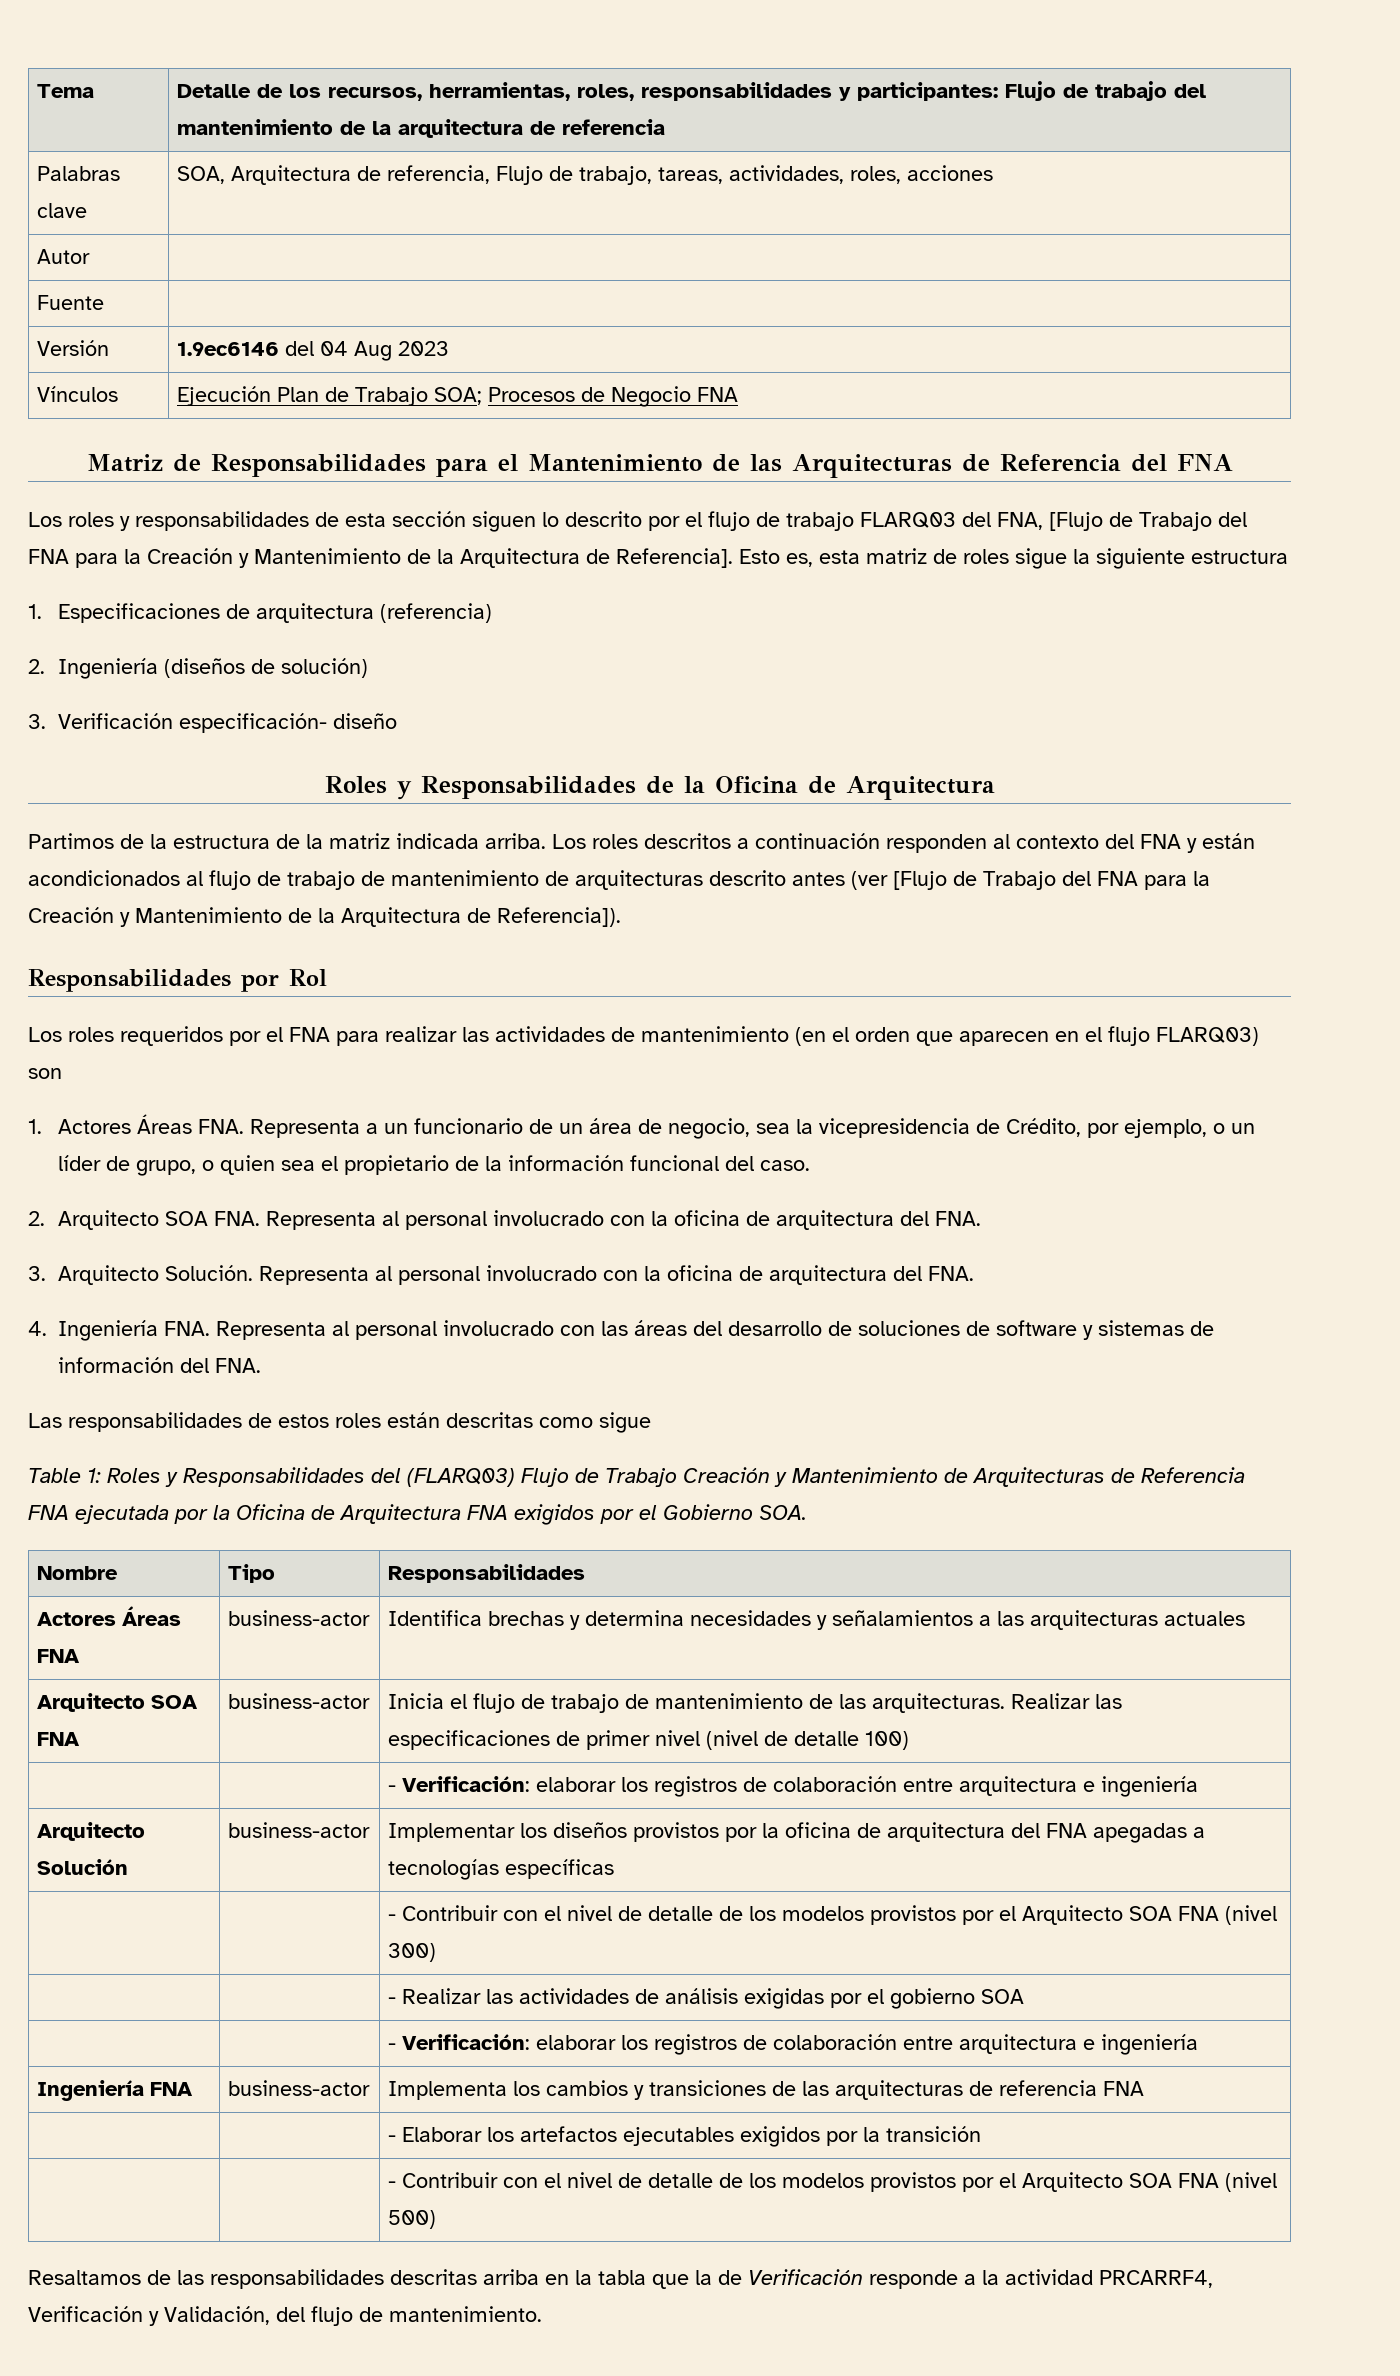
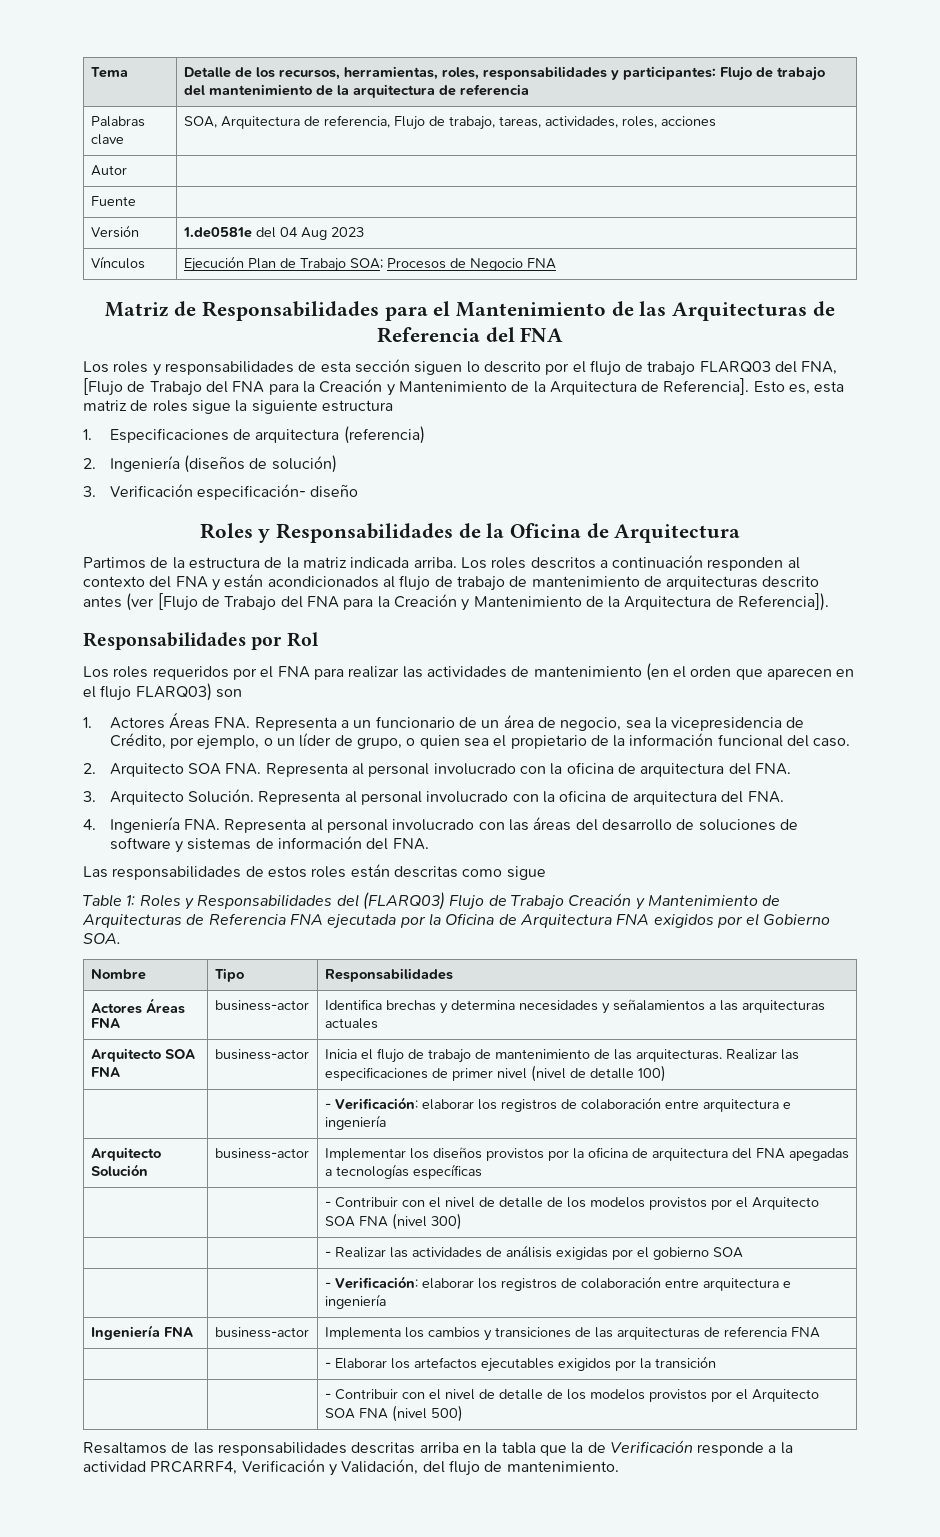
[176,342,279,356] 1.9ec6146 -> [182,227,252,238] 1.de0581e

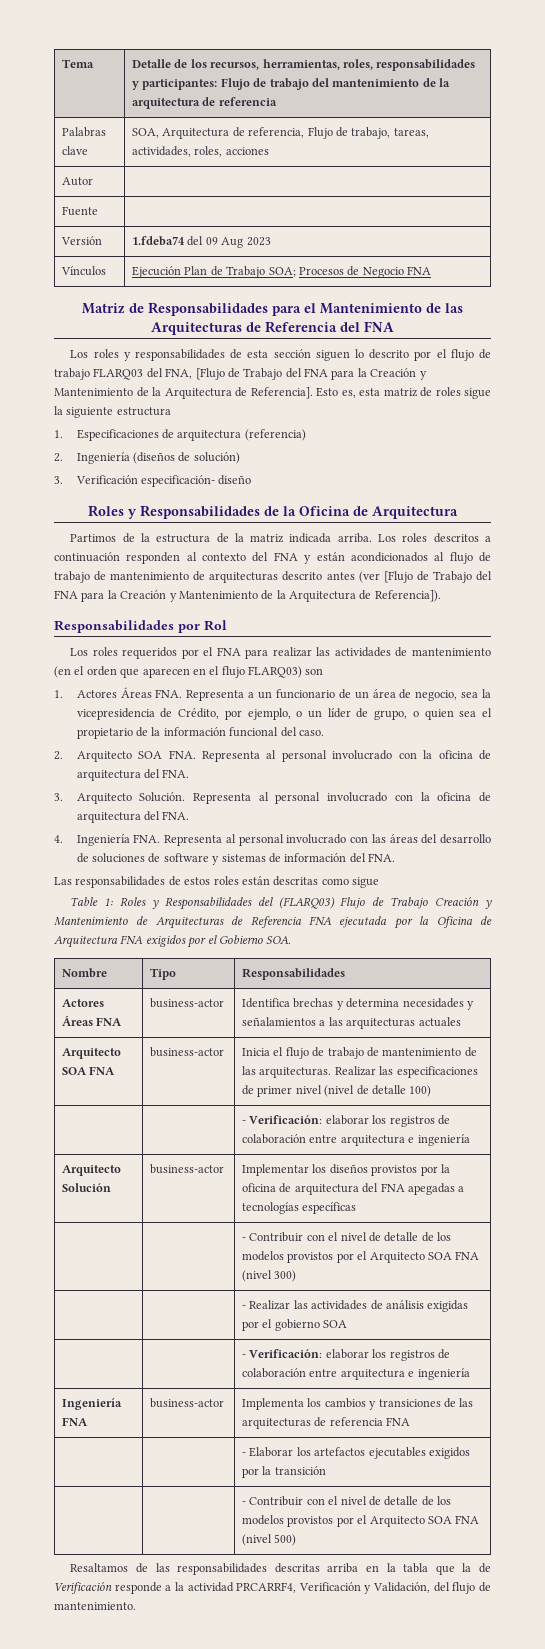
[182,227,298,238] 1.de0581e del 04 -> [132,236,218,246] 1.fdeba74 del 09

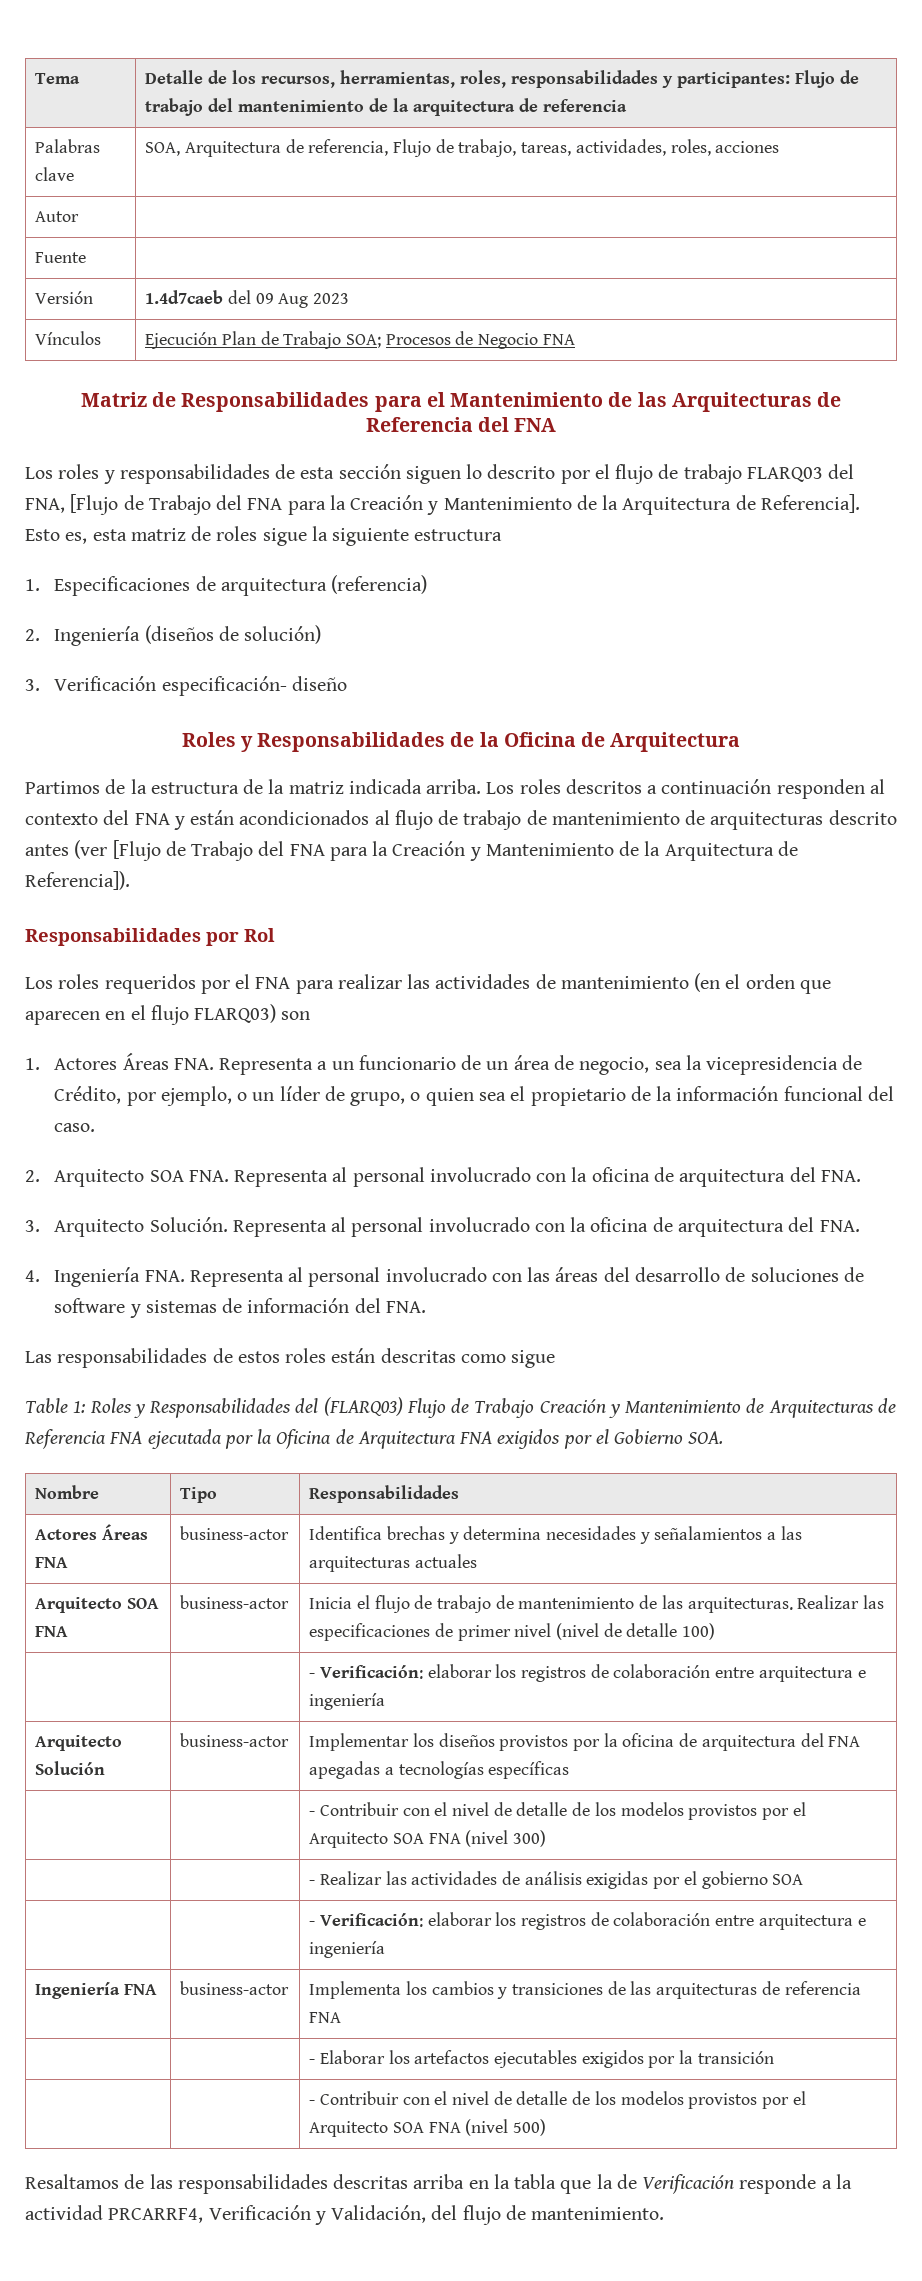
[132,236,186,246] 1.fdeba74 -> [145,290,224,304] 1.4d7caeb

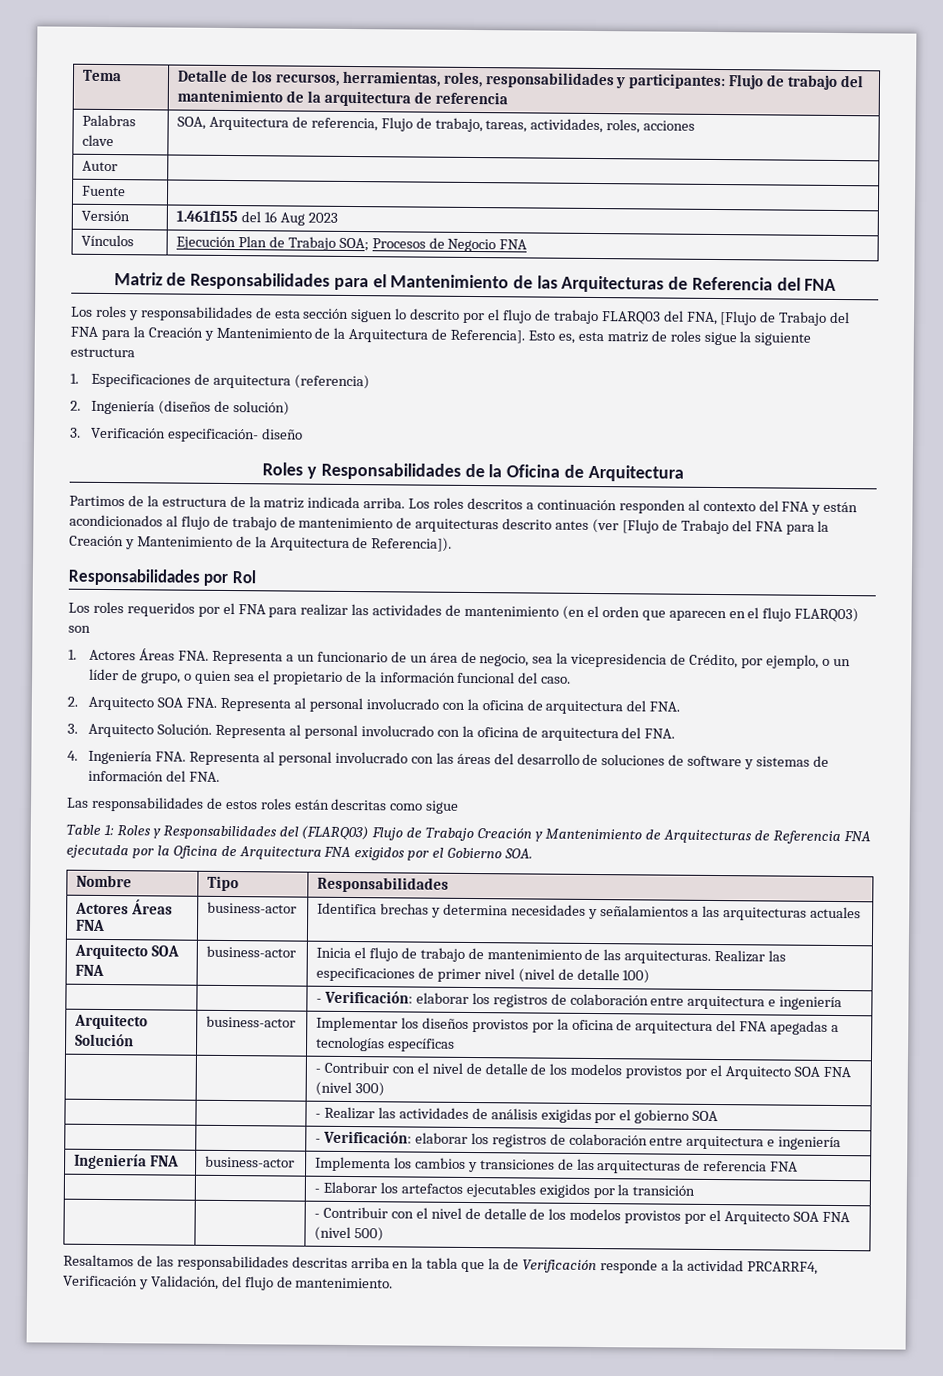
[145,290,274,304] 1.4d7caeb del 09 -> [176,210,277,223] 1.461f155 del 16

